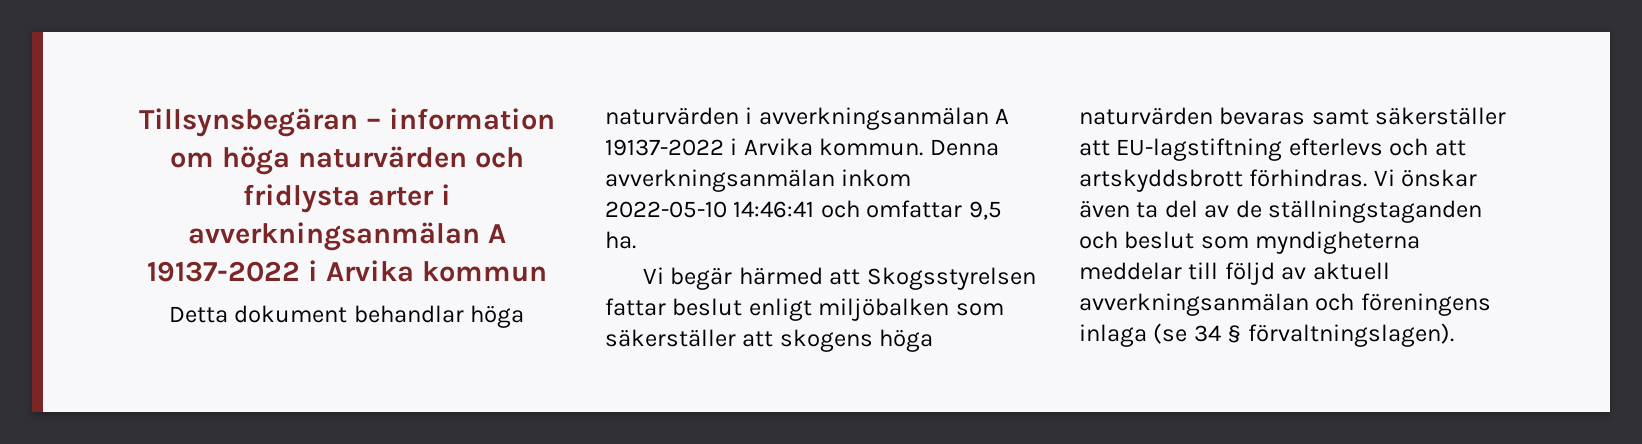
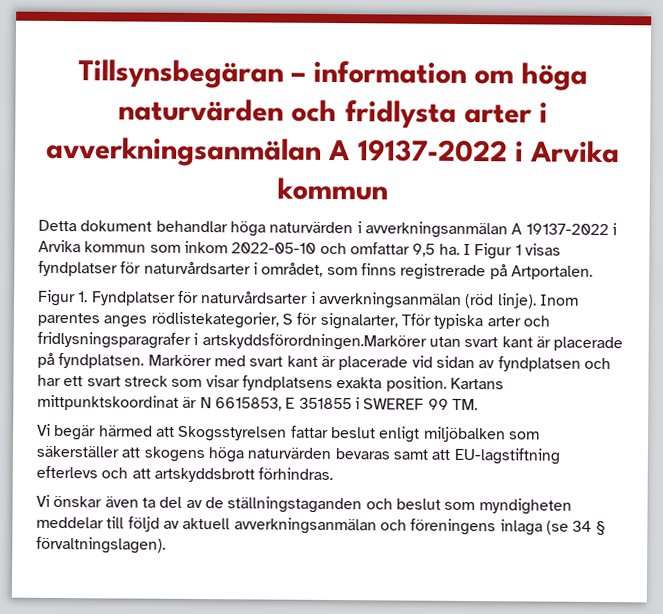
[819,138,999,156] [605,169,835,192] kommun. Denna avverkningsanmälan -> [84,241,181,253] kommun som
[733,201,815,218] 14:46:41 -> (317, 248) none
(636, 240) none -> [462,243,561,260] [38,260,593,281] [38,289,579,309] [37,311,550,330] [37,331,624,352] [37,352,611,372] [37,374,504,392] [37,394,478,411] I Figur 1 visas fyndplatser för naturvårdsarter i området, som finns registrerade på Artportalen. // Figur 1. Fyndplatser för naturvårdsarter i avverkningsanmälan (röd linje). Inom parentes anges rödlistekategorier, S för signalarter, Tför typiska arter och fridlysningsparagrafer i artskyddsförordningen.Markörer utan svart kant är placerade på fyndplatsen. Markörer med svart kant är placerade vid sidan av fyndplatsen och har ett svart streck som visar fyndplatsens exakta position. Kartans mittpunktskoordinat är N 6615853, E 351855 i SWEREF 99 TM.
[1375,107,1507,125] säkerställer -> (428, 454) none
(1368, 178) none -> (334, 474) //
[1255,231,1421,254] myndigheterna -> [478,498,572,515] myndigheten

